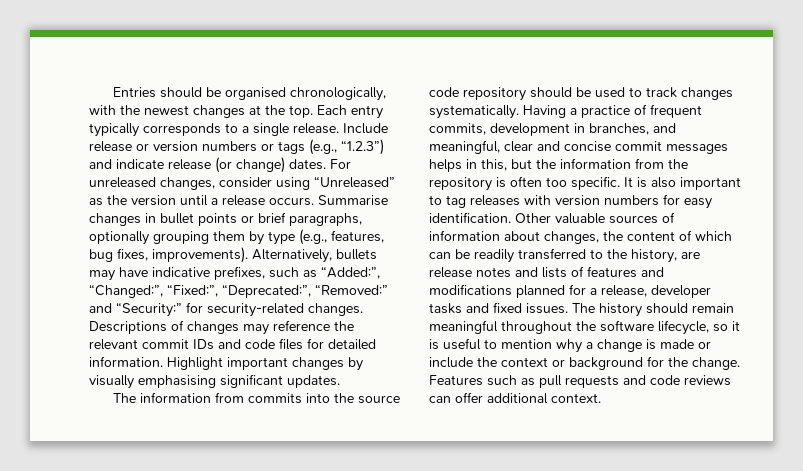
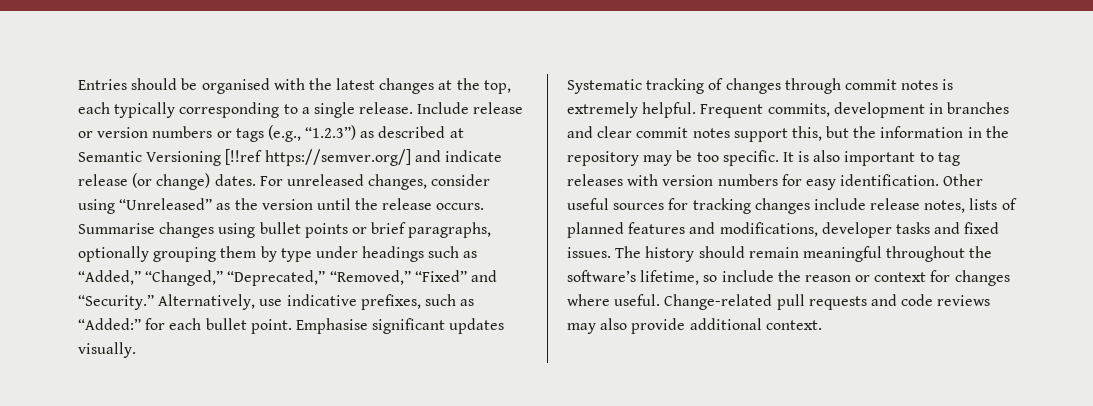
[290,87,387,101] chronologically, -> (270, 86) none
[144,105,189,116] newest -> [336,78,376,90] latest
[289,105,383,119] [89,123,221,137] top. Each entry typically corresponds -> [483,80,511,94] [78,102,280,118] top, each typically corresponding
(384, 147) none -> [360,126,464,138] [78,149,411,166] as described at Semantic Versioning [!!ref https://semver.org/]
[211,198,218,205] a -> [355,198,379,210] the
[145,213,156,223] in -> [218,223,256,238] using
[299,229,384,245] [89,247,377,263] [89,266,380,281] [89,284,388,298] [89,302,363,317] [89,320,354,335] [89,338,376,350] [89,356,363,371] [89,374,340,389] [113,392,401,404] [429,87,733,101] [429,104,702,119] [429,123,676,136] [429,140,728,154] [429,159,477,172] (e.g., features, bug fixes, improvements). Alternatively, bullets may have indicative prefixes, such as “Added:”, “Changed:”, “Fixed:”, “Deprecated:”, “Removed:” and “Security:” for security-related changes. Descriptions of changes may reference the relevant commit IDs and code files for detailed information. Highlight important changes by visually emphasising significant updates. // The information from commits into the source code repository should be used to track changes systematically. Having a practice of frequent commits, development in branches, and meaningful, clear and concise commit messages helps in -> [315,246,478,262] [78,270,497,286] [78,294,475,310] [78,318,505,334] [78,342,136,358] [567,78,954,94] [567,102,1010,118] [567,126,788,142] under headings such as “Added,” “Changed,” “Deprecated,” “Removed,” “Fixed” and “Security.” Alternatively, use indicative prefixes, such as “Added:” for each bullet point. Emphasise significant updates visually. // Systematic tracking of changes through commit notes is extremely helpful. Frequent commits, development in branches and clear commit notes support
[635,158,664,169] from -> [967,127,982,138] in
[496,176,542,188] is often -> [643,150,693,166] may be
[555,212,675,224] [429,230,732,244] [429,248,700,263] [429,267,538,278] valuable sources of information about changes, the content of which can be readily transferred to the history, are release notes and -> [567,198,966,214] useful sources for tracking changes include release notes,
(584, 271) none -> [567,222,624,238] planned
[429,284,647,298] modifications planned for a release, -> [719,222,818,237] modifications,
[600,320,740,335] [429,338,711,353] [429,356,740,370] [429,375,535,386] software lifecycle, so it is useful to mention why a change is made or include the context or background for the change. Features such as -> [567,270,1010,286] [567,294,773,310] software’s lifetime, so include the reason or context for changes where useful. Change-related
[429,392,483,403] can offer -> [567,318,686,334] may also provide

